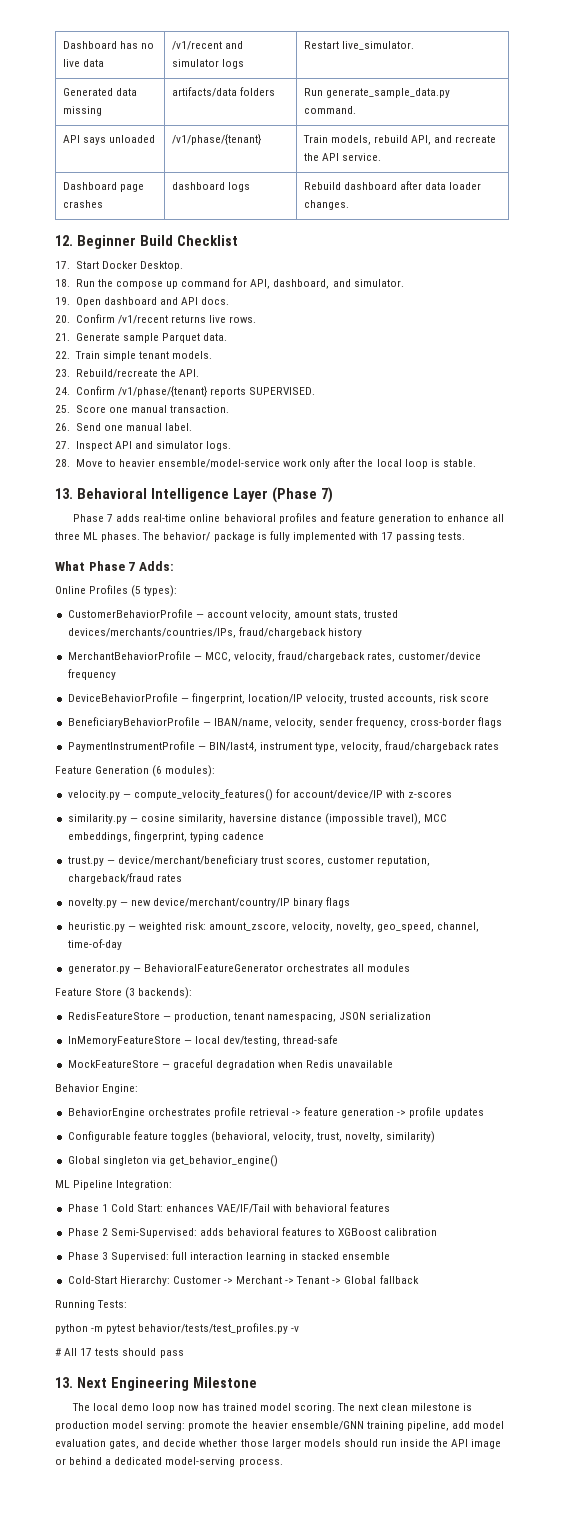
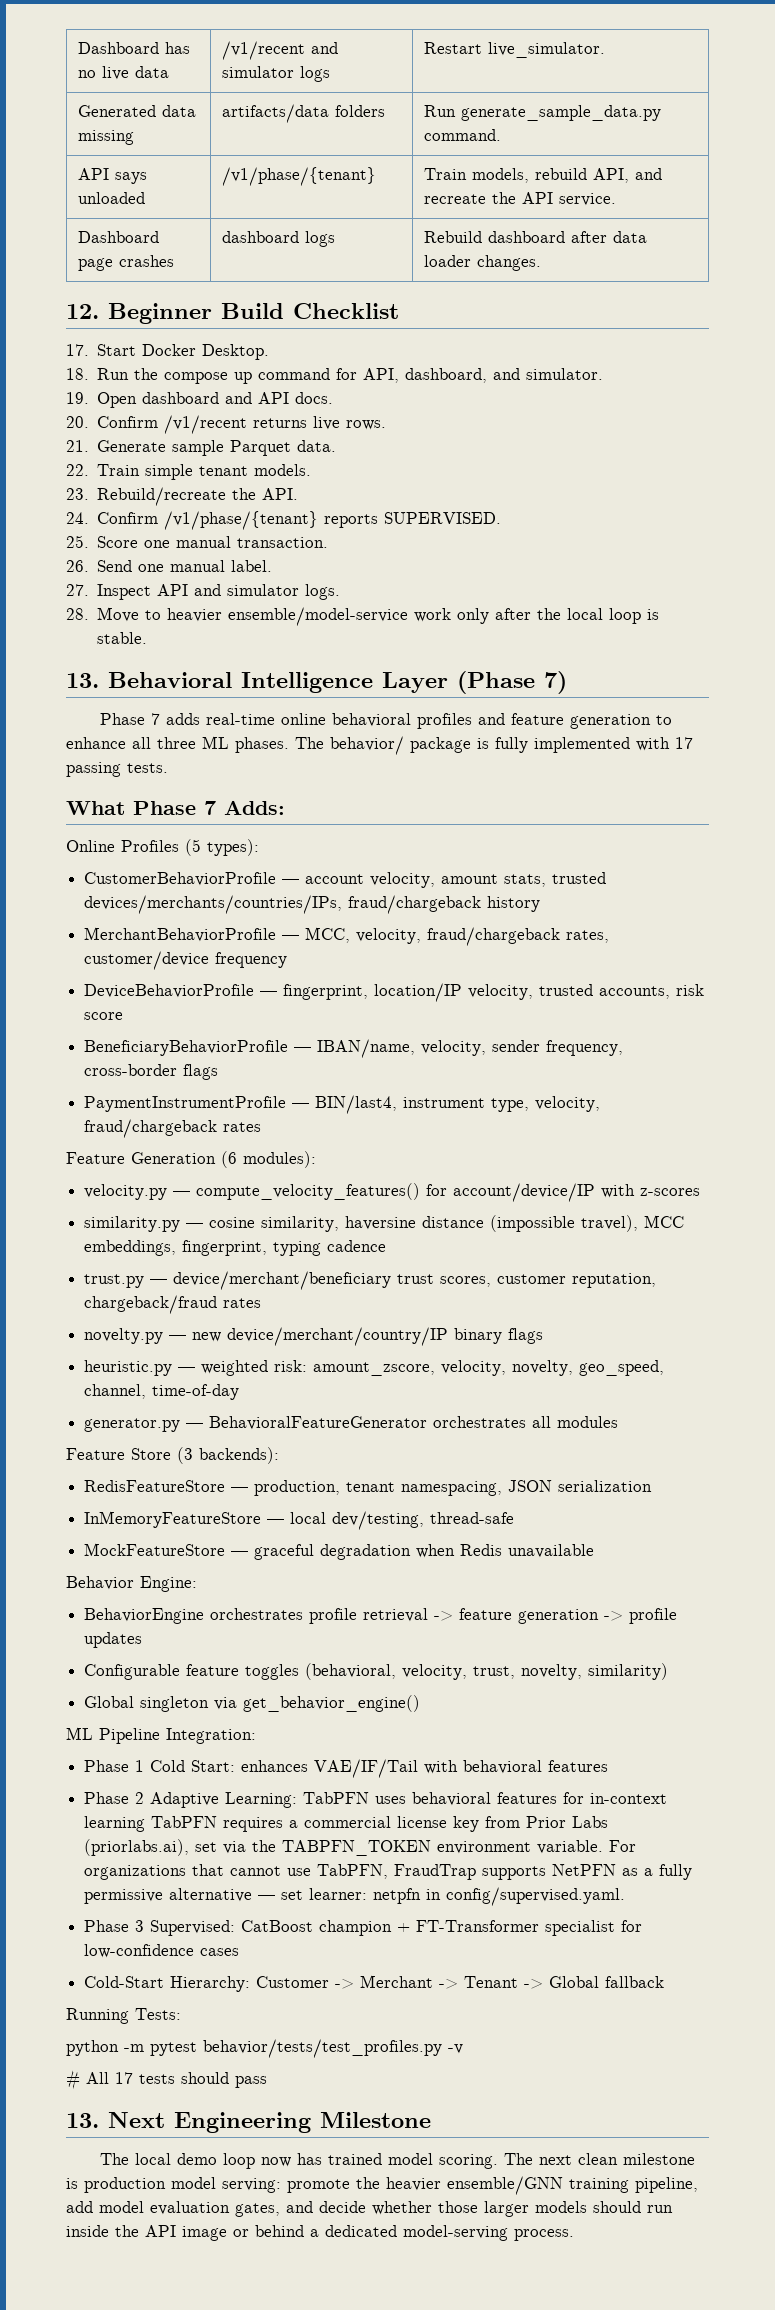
[110,1227,438,1238] [67,1251,391,1262] Semi-Supervised: adds behavioral features to XGBoost calibration // Phase 3 Supervised: full interaction learning in stacked ensemble -> [150,1792,668,1808] [84,1816,609,1832] [84,1839,637,1856] [84,1864,693,1880] [84,1887,626,1906] [84,1920,643,1936] [84,1944,240,1958] Adaptive Learning: TabPFN uses behavioral features for in-context learning TabPFN requires a commercial license key from Prior Labs (priorlabs.ai), set via the TABPFN_TOKEN environment variable. For organizations that cannot use TabPFN, FraudTrap supports NetPFN as a fully permissive alternative — set learner: netpfn in config/supervised.yaml. // Phase 3 Supervised: CatBoost champion + FT-Transformer specialist for low-confidence cases

